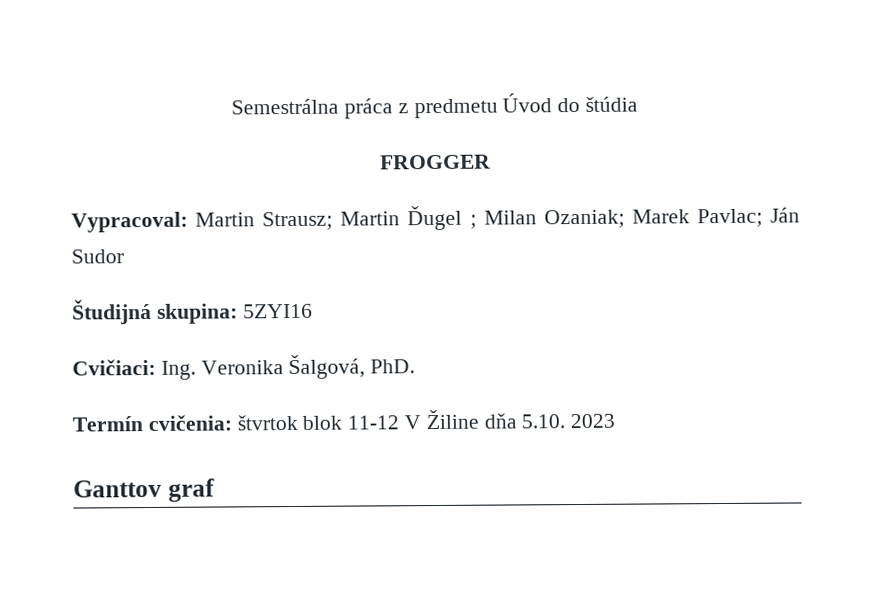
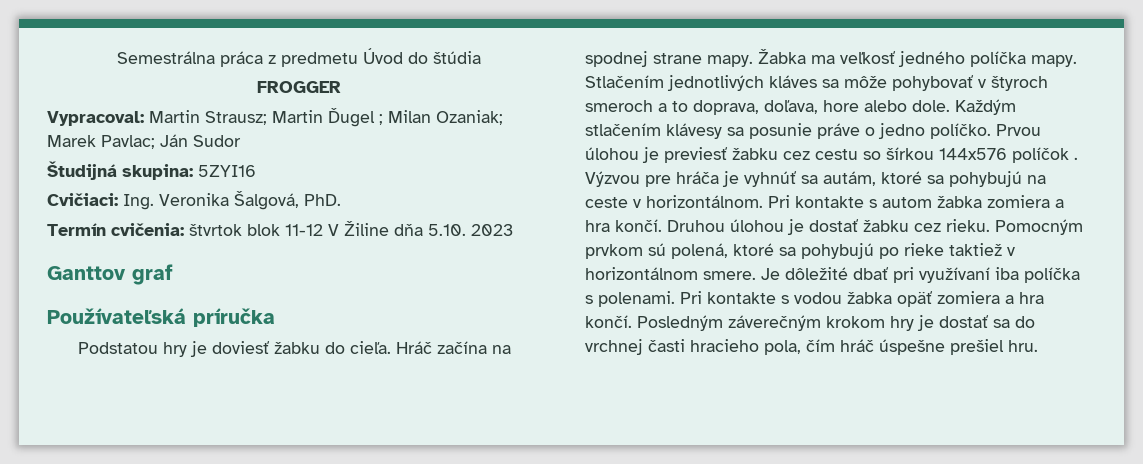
(215, 490) none -> [47,308,275,327] [77,341,511,357] [585,49,1077,67] [585,75,1048,91] [585,99,1016,115] [585,123,1041,139] [585,147,1078,163] [585,171,1046,187] [585,195,1064,208] [585,219,1083,235] [585,243,1015,259] [585,267,1080,283] [585,291,1044,307] [585,315,1035,331] [585,339,1038,355] // Používateľská príručka // Podstatou hry je doviesť žabku do cieľa. Hráč začína na spodnej strane mapy. Žabka ma veľkosť jedného políčka mapy. Stlačením jednotlivých kláves sa môže pohybovať v štyroch smeroch a to doprava, doľava, hore alebo dole. Každým stlačením klávesy sa posunie práve o jedno políčko. Prvou úlohou je previesť žabku cez cestu so šírkou 144x576 políčok . Výzvou pre hráča je vyhnúť sa autám, ktoré sa pohybujú na ceste v horizontálnom. Pri kontakte s autom žabka zomiera a hra končí. Druhou úlohou je dostať žabku cez rieku. Pomocným prvkom sú polená, ktoré sa pohybujú po rieke taktiež v horizontálnom smere. Je dôležité dbať pri využívaní iba políčka s polenami. Pri kontakte s vodou žabka opäť zomiera a hra končí. Posledným záverečným krokom hry je dostať sa do vrchnej časti hracieho pola, čím hráč úspešne prešiel hru.

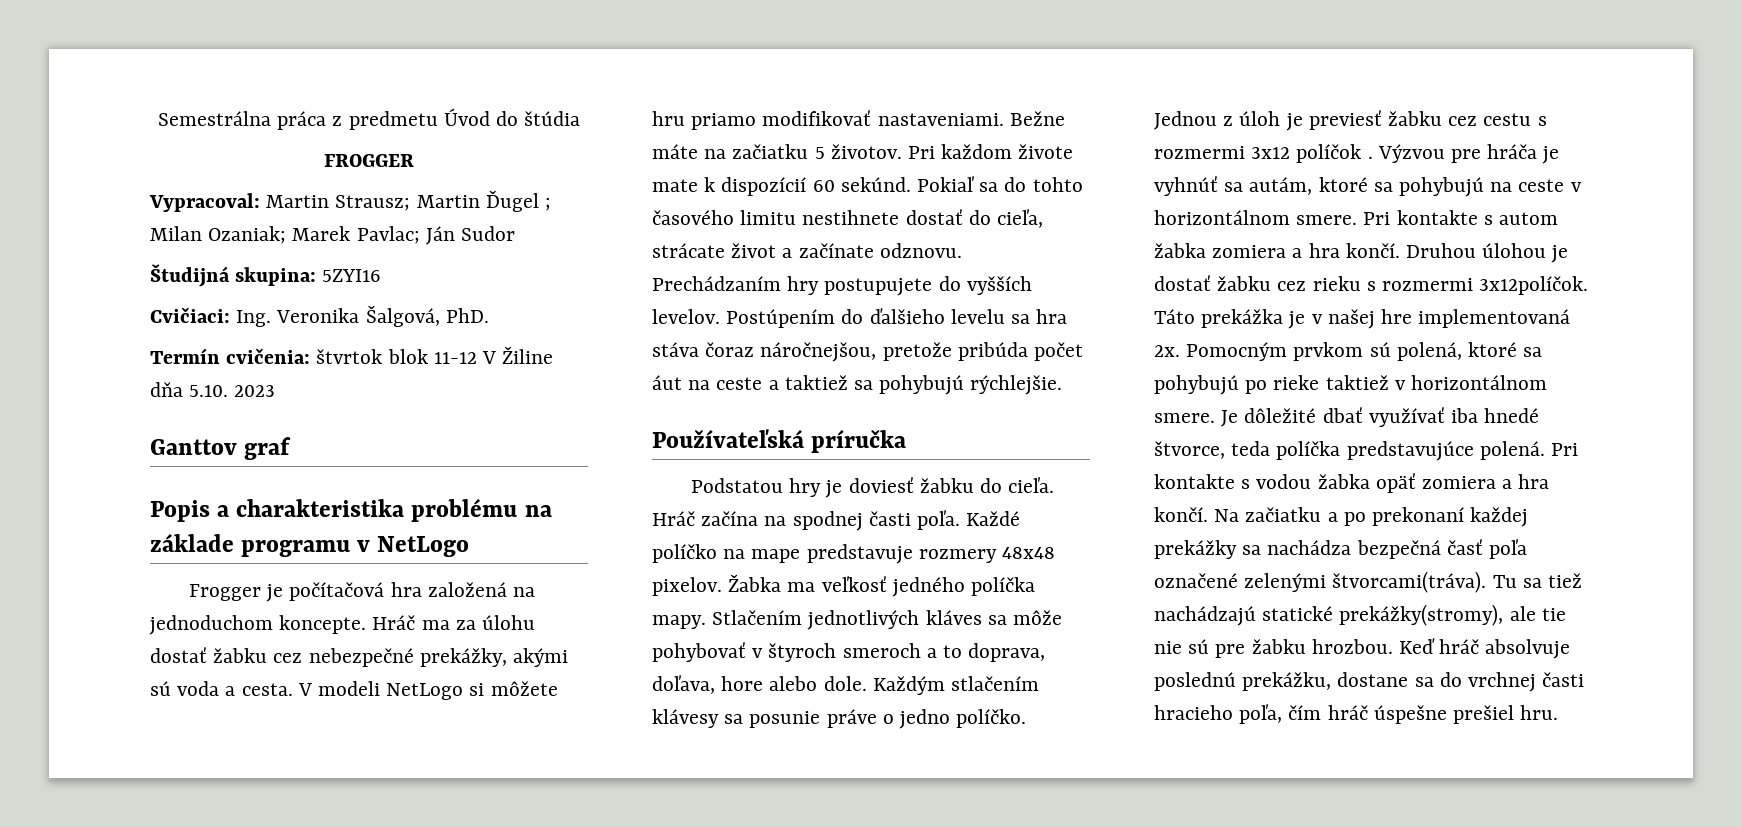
(173, 274) none -> [150,498,552,522] [150,533,470,557] [188,582,535,602] [149,615,536,635] [150,647,569,667] [150,681,558,700] [652,110,1065,130] [652,144,1074,159] [652,176,1083,196] [652,209,1044,228] [652,243,962,258] [652,276,1032,296] [652,308,1068,328] [652,342,1084,362] [652,375,1063,395] // Popis a charakteristika problému na základe programu v NetLogo // Frogger je počítačová hra založená na jednoduchom koncepte. Hráč ma za úlohu dostať žabku cez nebezpečné prekážky, akými sú voda a cesta. V modeli NetLogo si môžete hru priamo modifikovať nastaveniami. Bežne máte na začiatku 5 životov. Pri každom živote mate k dispozícií 60 sekúnd. Pokiaľ sa do tohto časového limitu nestihnete dostať do cieľa, strácate život a začínate odznovu. Prechádzaním hry postupujete do vyšších levelov. Postúpením do ďalšieho levelu sa hra stáva čoraz náročnejšou, pretože pribúda počet áut na ceste a taktiež sa pohybujú rýchlejšie.
[653,53,753,67] strane mapy. -> [868,510,1021,530] [652,544,1056,564] [652,577,722,596] časti poľa. Každé políčko na mape predstavuje rozmery 48x48 pixelov.
[996,124,1041,136] [585,147,639,160] Prvou úlohou -> [1154,111,1281,130] Jednou z úloh
[863,147,1007,160] so šírkou 144x576 -> [1537,116,1547,126] [1154,146,1291,159] s rozmermi 3x12
[646,195,763,208] horizontálnom. -> [1154,210,1358,225] horizontálnom smere.
[946,219,990,232] rieku. -> [1312,276,1589,295] [1154,309,1571,329] [1154,345,1180,357] rieku s rozmermi 3x12políčok. Táto prekážka je v našej hre implementovaná 2x.
[893,267,1080,283] [585,291,675,307] pri využívaní iba políčka s polenami. -> [1368,407,1540,427] [1154,441,1545,461] využívať iba hnedé štvorce, teda políčka predstavujúce polená.
[637,315,989,331] Posledným záverečným krokom hry je dostať -> [1214,507,1529,527] [1154,539,1528,559] [1154,571,1583,593] [1154,604,1566,626] [1154,638,1571,659] [1154,672,1409,691] Na začiatku a po prekonaní každej prekážky sa nachádza bezpečná časť poľa označené zelenými štvorcami(tráva). Tu sa tiež nachádzajú statické prekážky(stromy), ale tie nie sú pre žabku hrozbou. Keď hráč absolvuje poslednú prekážku, dostane
[764,340,801,355] pola, -> [1239,704,1283,724] poľa,

